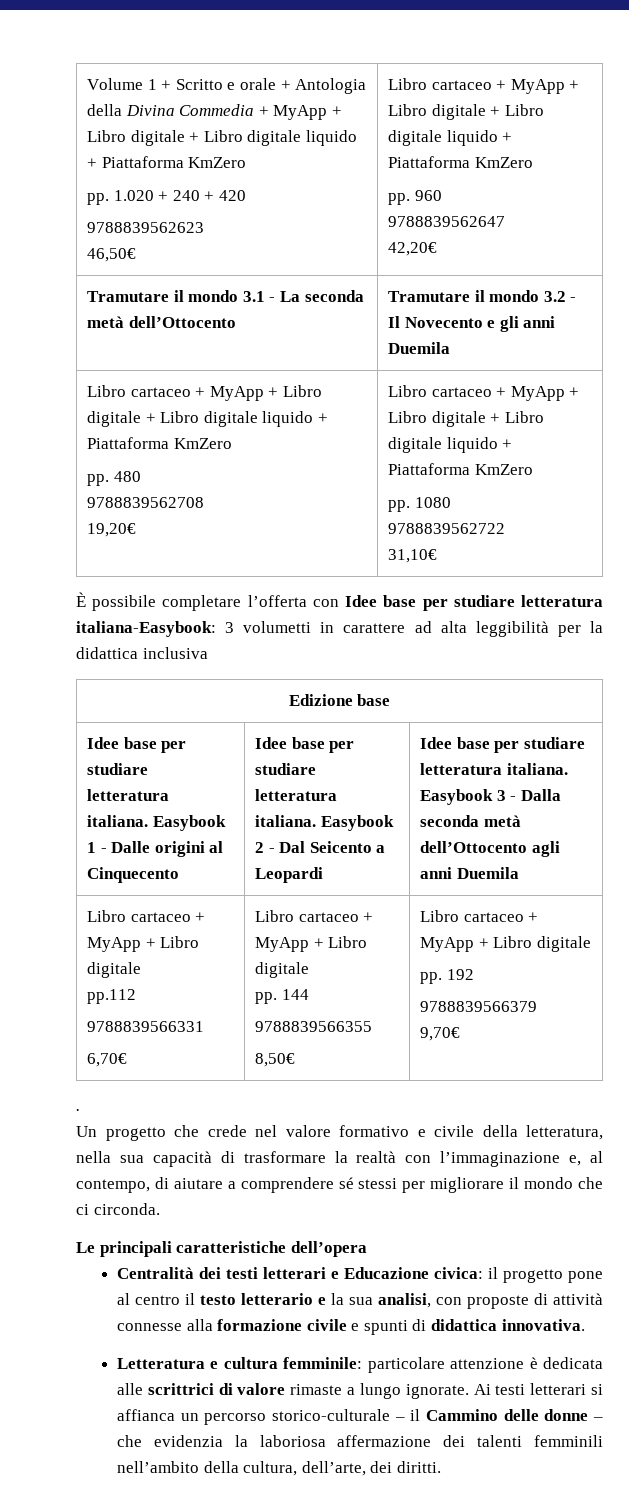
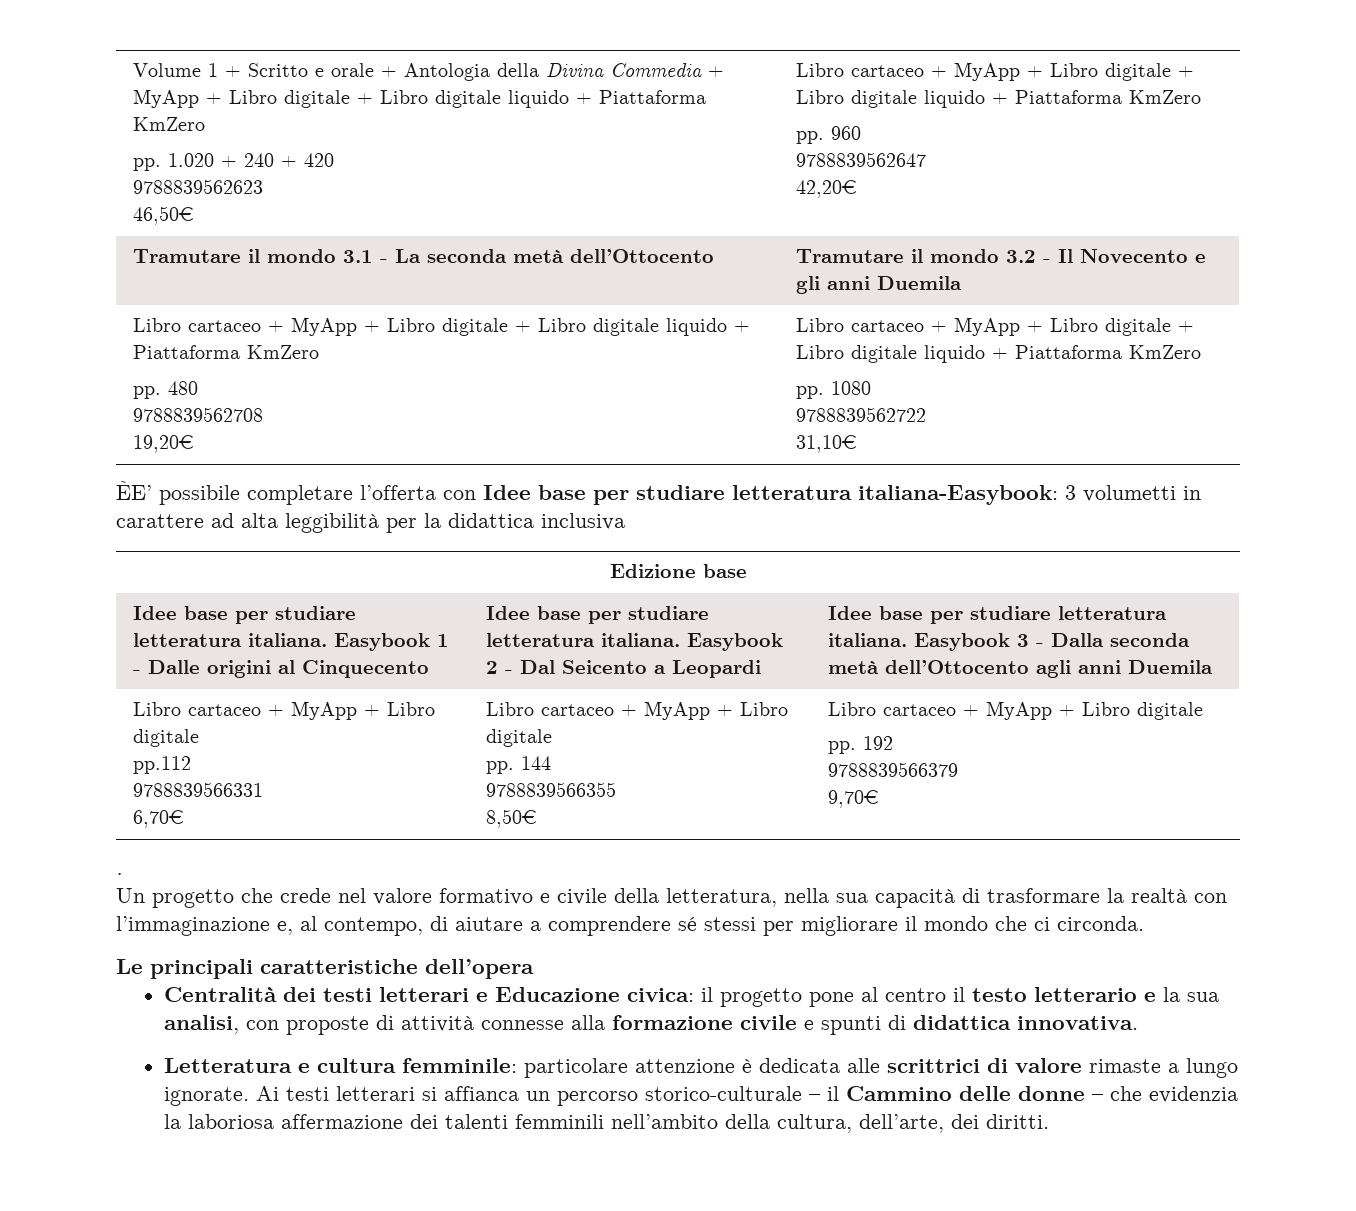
[76,592,86,607] È -> [116,481,152,500] ÈE’

